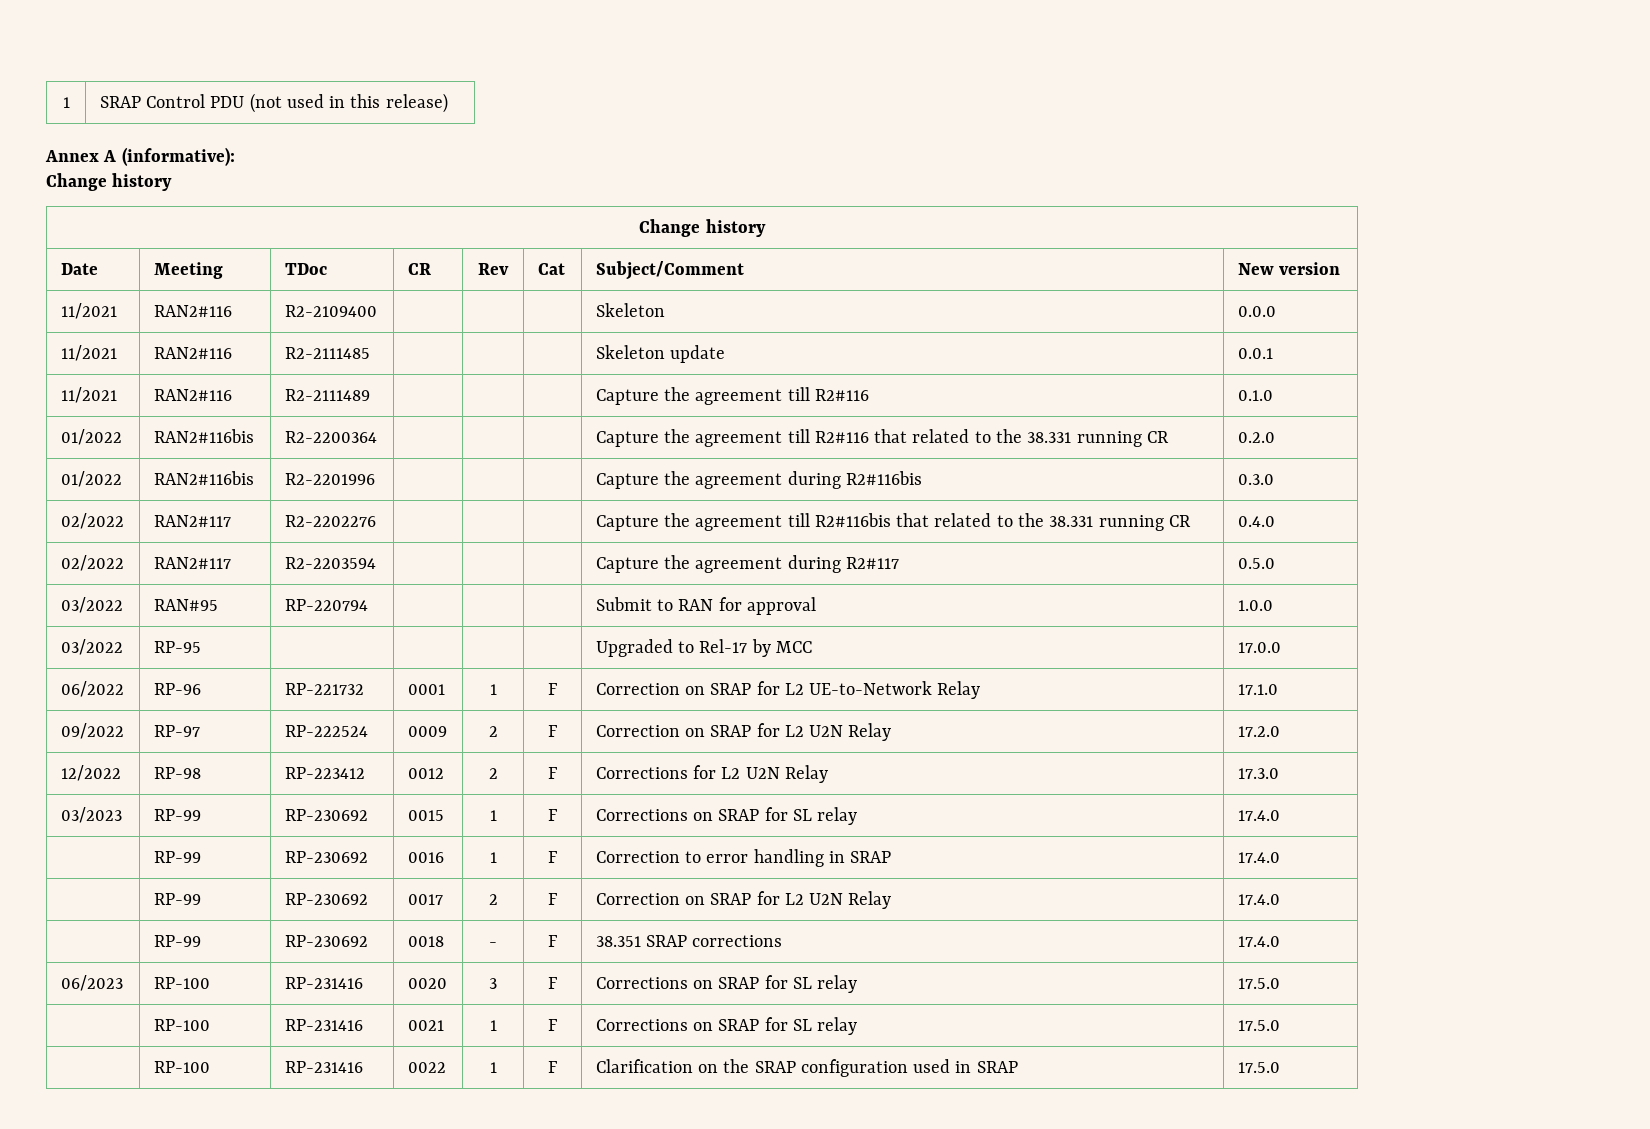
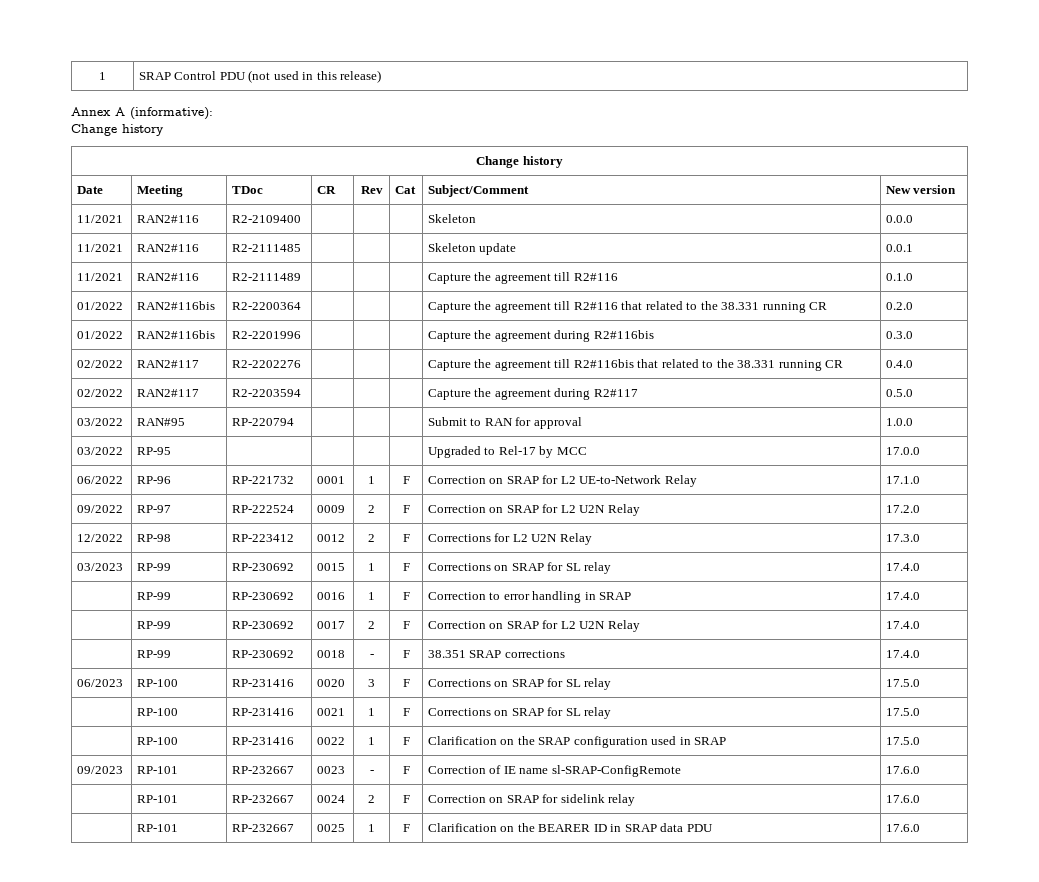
(1280, 1067) none -> [76,766,123,774] [136,766,178,774] [231,766,294,774] [316,766,345,774] [369,770,374,774] [402,766,410,774] [427,765,681,777] [885,766,920,774] [136,795,178,803] [231,795,294,803] [316,795,345,803] [368,795,375,803] [402,795,410,803] [427,794,636,806] [885,795,920,803] [136,824,178,832] [231,824,294,832] [316,824,345,832] [368,824,375,832] [402,824,410,832] [427,823,713,832] [885,824,920,832] // 09/2023 | RP-101 | RP-232667 | 0023 | - | F | Correction of IE name sl-SRAP-ConfigRemote | 17.6.0 // | RP-101 | RP-232667 | 0024 | 2 | F | Correction on SRAP for sidelink relay | 17.6.0 // | RP-101 | RP-232667 | 0025 | 1 | F | Clarification on the BEARER ID in SRAP data PDU | 17.6.0

